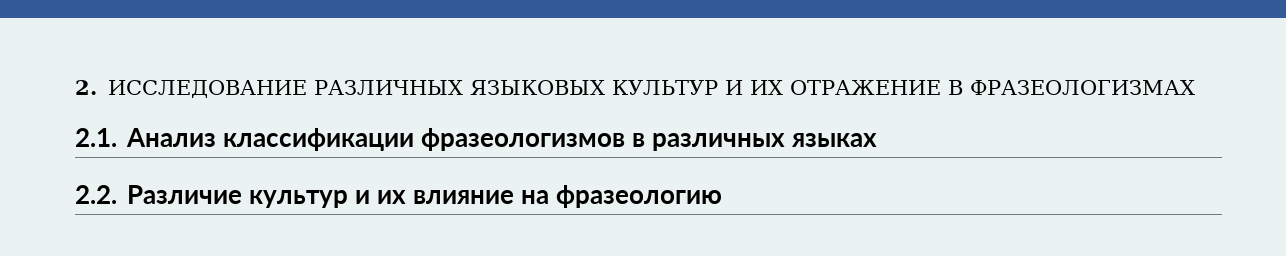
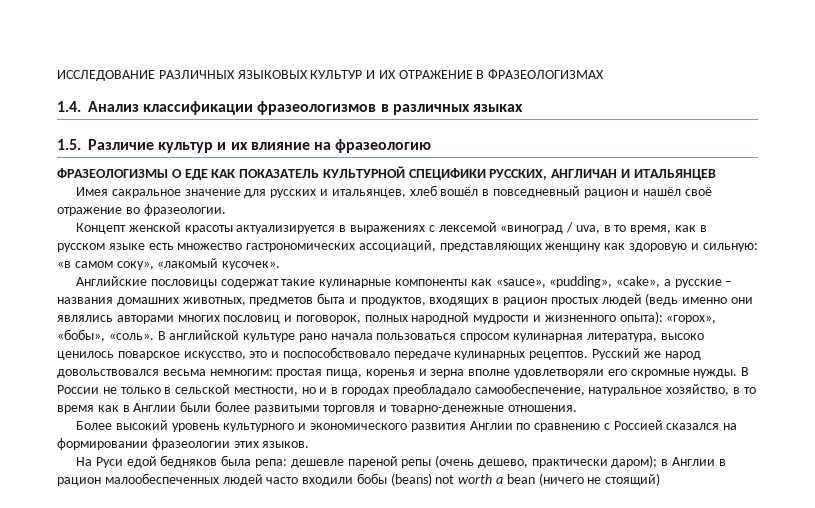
[75,80,97,95] 2. -> (57, 75) none
[75,128,117,147] 2.1. -> [57,101,81,112] 1.4.
[75,185,117,204] 2.2. -> [57,139,81,150] 1.5.
(723, 196) none -> [57,166,716,180] [76,185,713,198] [57,204,226,216] [76,222,707,234] [57,240,758,252] [57,258,281,270] [76,276,733,288] [57,293,753,306] [57,311,717,324] [57,329,704,342] [57,347,701,360] [57,367,750,378] [57,383,756,396] [57,401,577,414] [76,420,738,432] [57,438,310,450] [76,455,726,468] [57,473,661,486] // ФРАЗЕОЛОГИЗМЫ О ЕДЕ КАК ПОКАЗАТЕЛЬ КУЛЬТУРНОЙ СПЕЦИФИКИ РУССКИХ, АНГЛИЧАН И ИТАЛЬЯНЦЕВ // Имея сакральное значение для русских и итальянцев, хлеб вошёл в повседневный рацион и нашёл своё отражение во фразеологии. // Концепт женской красоты актуализируется в выражениях с лексемой «виноград / uva, в то время, как в русском языке есть множество гастрономических ассоциаций, представляющих женщину как здоровую и сильную: «в самом соку», «лакомый кусочек». // Английские пословицы содержат такие кулинарные компоненты как «sauce», «pudding», «cake», а русские – названия домашних животных, предметов быта и продуктов, входящих в рацион простых людей (ведь именно они являлись авторами многих пословиц и поговорок, полных народной мудрости и жизненного опыта): «горох», «бобы», «соль». В английской культуре рано начала пользоваться спросом кулинарная литература, высоко ценилось поварское искусство, это и поспособствовало передаче кулинарных рецептов. Русский же народ довольствовался весьма немногим: простая пища, коренья и зерна вполне удовлетворяли его скромные нужды. В России не только в сельской местности, но и в городах преобладало самообеспечение, натуральное хозяйство, в то время как в Англии были более развитыми торговля и товарно-денежные отношения. // Более высокий уровень культурного и экономического развития Англии по сравнению с Россией сказался на формировании фразеологии этих языков. // На Руси едой бедняков была репа: дешевле пареной репы (очень дешево, практически даром); в Англии в рацион малообеспеченных людей часто входили бобы (beans) not worth a bean (ничего не стоящий)

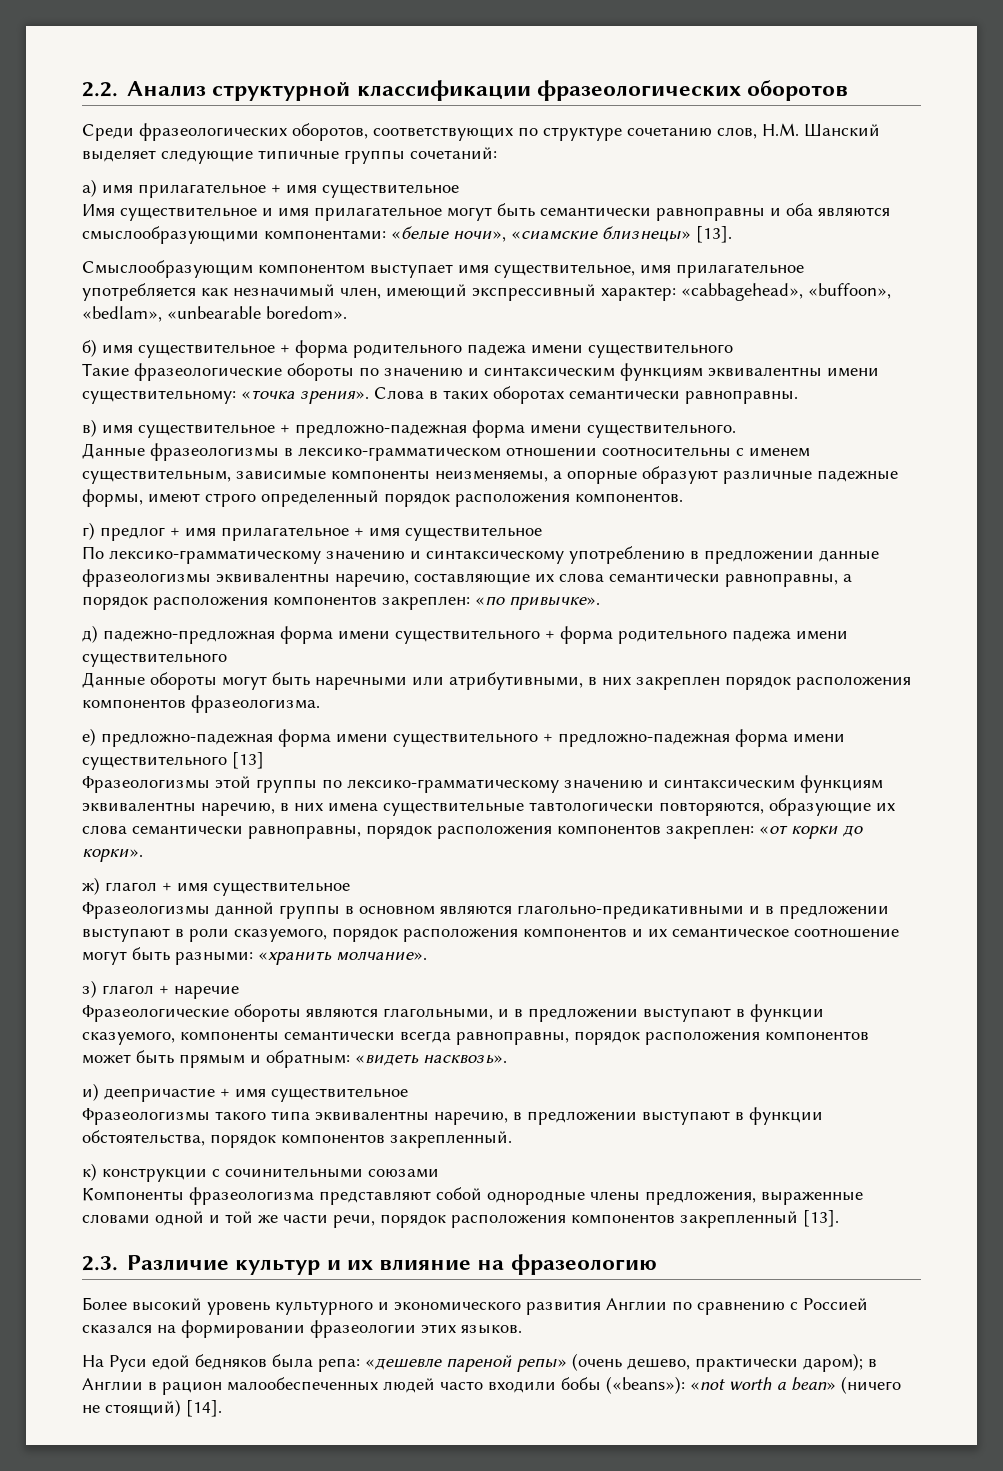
[57,69,605,81] [57,101,523,115] [57,139,81,150] ИССЛЕДОВАНИЕ РАЗЛИЧНЫХ ЯЗЫКОВЫХ КУЛЬТУР И ИХ ОТРАЖЕНИЕ В ФРАЗЕОЛОГИЗМАХ // 1.4. Анализ классификации фразеологизмов в различных языках // 1.5. -> [82,80,849,101] [82,123,880,141] [82,147,497,164] [82,179,459,198] [82,203,890,221] [82,226,732,244] [82,260,804,278] [82,283,891,301] [82,306,347,322] [82,339,733,358] [82,363,879,381] [82,386,798,404] [82,419,736,438] [82,443,810,461] [82,466,898,484] [82,489,683,507] [82,522,542,541] [82,546,879,564] [82,569,852,587] [82,596,600,610] [82,625,848,644] [82,653,227,667] [82,672,911,690] [82,695,320,713] [82,728,845,747] [82,752,264,770] [82,775,883,793] [82,798,895,816] [82,825,864,839] [82,849,143,862] [82,877,350,896] [82,902,889,919] [82,928,899,942] [82,947,427,965] [82,980,239,999] [82,1004,824,1022] [82,1031,869,1045] [82,1050,507,1068] [82,1083,408,1102] [82,1107,823,1125] [82,1130,512,1148] [82,1163,439,1182] [82,1187,863,1205] [82,1210,839,1228] [82,1256,118,1271] 2.2. Анализ структурной классификации фразеологических оборотов // Среди фразеологических оборотов, соответствующих по структуре сочетанию слов, Н.М. Шанский выделяет следующие типичные группы сочетаний: // а) имя прилагательное + имя существительное // Имя существительное и имя прилагательное могут быть семантически равноправны и оба являются смыслообразующими компонентами: «белые ночи», «сиамские близнецы» [13]. // Смыслообразующим компонентом выступает имя существительное, имя прилагательное употребляется как незначимый член, имеющий экспрессивный характер: «cabbagehead», «buffoon», «bedlam», «unbearable boredom». // б) имя существительное + форма родительного падежа имени существительного // Такие фразеологические обороты по значению и синтаксическим функциям эквивалентны имени существительному: «точка зрения». Слова в таких оборотах семантически равноправны. // в) имя существительное + предложно-падежная форма имени существительного. // Данные фразеологизмы в лексико-грамматическом отношении соотносительны с именем существительным, зависимые компоненты неизменяемы, а опорные образуют различные падежные формы, имеют строго определенный порядок расположения компонентов. // г) предлог + имя прилагательное + имя существительное // По лексико-грамматическому значению и синтаксическому употреблению в предложении данные фразеологизмы эквивалентны наречию, составляющие их слова семантически равноправны, а порядок расположения компонентов закреплен: «по привычке». // д) падежно-предложная форма имени существительного + форма родительного падежа имени существительного // Данные обороты могут быть наречными или атрибутивными, в них закреплен порядок расположения компонентов фразеологизма. // е) предложно-падежная форма имени существительного + предложно-падежная форма имени существительного [13] // Фразеологизмы этой группы по лексико-грамматическому значению и синтаксическим функциям эквивалентны наречию, в них имена существительные тавтологически повторяются, образующие их слова семантически равноправны, порядок расположения компонентов закреплен: «от корки до корки». // ж) глагол + имя существительное // Фразеологизмы данной группы в основном являются глагольно-предикативными и в предложении выступают в роли сказуемого, порядок расположения компонентов и их семантическое соотношение могут быть разными: «хранить молчание». // з) глагол + наречие // Фразеологические обороты являются глагольными, и в предложении выступают в функции сказуемого, компоненты семантически всегда равноправны, порядок расположения компонентов может быть прямым и обратным: «видеть насквозь». // и) деепричастие + имя существительное // Фразеологизмы такого типа эквивалентны наречию, в предложении выступают в функции обстоятельства, порядок компонентов закрепленный. // к) конструкции с сочинительными союзами // Компоненты фразеологизма представляют собой однородные члены предложения, выраженные словами одной и той же части речи, порядок расположения компонентов закрепленный [13]. // 2.3.
[57,166,716,180] [76,185,713,198] [57,204,226,216] [76,222,707,234] [57,240,758,252] [57,258,281,270] [76,276,733,288] [57,293,753,306] [57,311,717,324] [57,329,704,342] [57,347,701,360] [57,367,750,378] [57,383,756,396] [57,401,577,414] // ФРАЗЕОЛОГИЗМЫ О ЕДЕ КАК ПОКАЗАТЕЛЬ КУЛЬТУРНОЙ СПЕЦИФИКИ РУССКИХ, АНГЛИЧАН И ИТАЛЬЯНЦЕВ // Имея сакральное значение для русских и итальянцев, хлеб вошёл в повседневный рацион и нашёл своё отражение во фразеологии. // Концепт женской красоты актуализируется в выражениях с лексемой «виноград / uva, в то время, как в русском языке есть множество гастрономических ассоциаций, представляющих женщину как здоровую и сильную: «в самом соку», «лакомый кусочек». // Английские пословицы содержат такие кулинарные компоненты как «sauce», «pudding», «cake», а русские – названия домашних животных, предметов быта и продуктов, входящих в рацион простых людей (ведь именно они являлись авторами многих пословиц и поговорок, полных народной мудрости и жизненного опыта): «горох», «бобы», «соль». В английской культуре рано начала пользоваться спросом кулинарная литература, высоко ценилось поварское искусство, это и поспособствовало передаче кулинарных рецептов. Русский же народ довольствовался весьма немногим: простая пища, коренья и зерна вполне удовлетворяли его скромные нужды. В России не только в сельской местности, но и в городах преобладало самообеспечение, натуральное хозяйство, в то время как в Англии были более развитыми торговля и товарно-денежные отношения. -> (657, 1264) none
[290,456,432,468] дешевле пареной репы -> [365,1355,567,1372] «дешевле пареной репы»
[390,473,455,486] (beans) not -> [606,1376,725,1394] («beans»): «not
[506,474,535,484] bean -> [791,1377,836,1391] bean»
(661, 479) none -> [186,1400,222,1417] [14].

